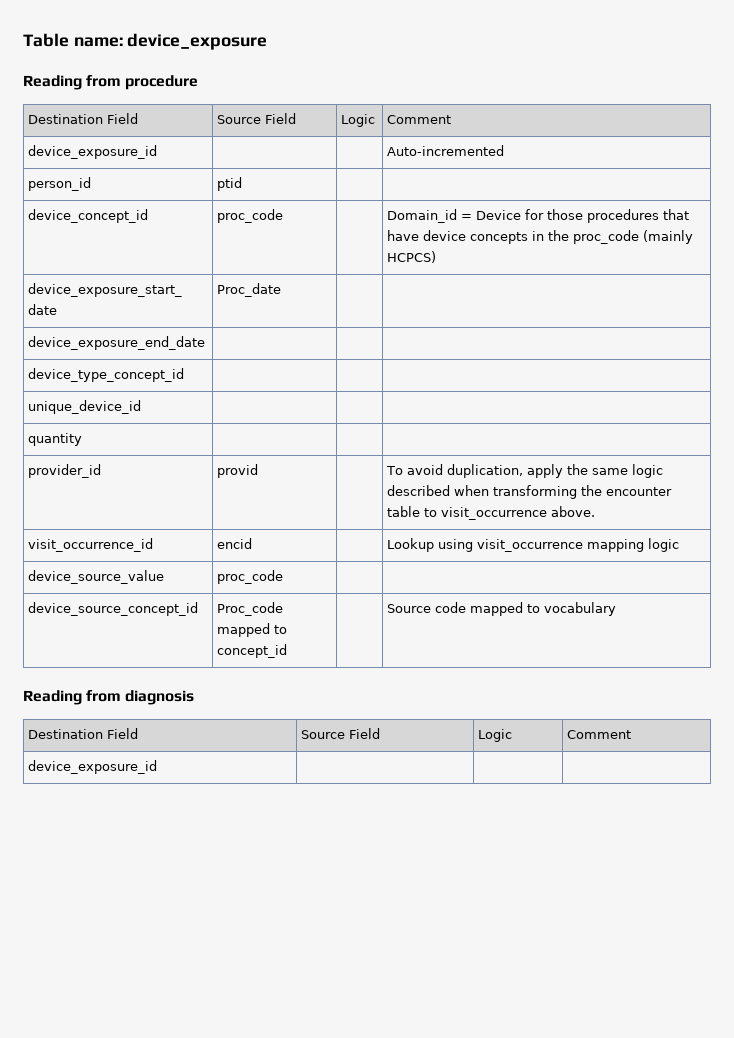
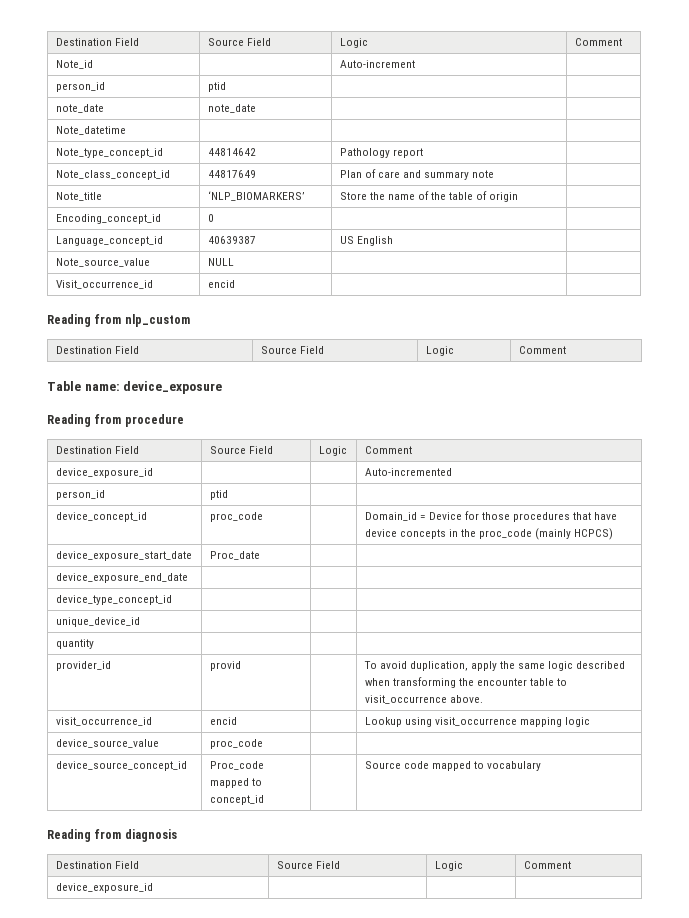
(23, 40) none -> [55,38,139,46] [207,38,271,46] [339,38,368,48] [574,38,622,46] [55,60,93,69] [339,60,415,68] [55,82,105,92] [207,82,226,92] [55,104,104,113] [207,104,256,113] [55,126,126,135] [55,148,163,158] [207,148,256,156] [339,148,423,158] [55,170,170,180] [207,170,256,178] [339,169,495,180] [55,192,102,201] [207,191,305,201] [339,191,519,202] [55,214,161,224] [207,214,214,222] [55,236,163,246] [207,236,256,244] [339,236,393,246] [55,258,150,267] [207,258,234,266] [55,280,153,289] [207,280,235,288] [47,314,190,327] [55,346,139,354] [260,346,324,354] [425,346,454,356] [518,346,566,354] Destination Field | Source Field | Logic | Comment // Note_id | | Auto-increment | // person_id | ptid | | // note_date | note_date | | // Note_datetime | | | // Note_type_concept_id | 44814642 | Pathology report | // Note_class_concept_id | 44817649 | Plan of care and summary note | // Note_title | ‘NLP_BIOMARKERS’ | Store the name of the table of origin | // Encoding_concept_id | 0 | | // Language_concept_id | 40639387 | US English | // Note_source_value | NULL | | // Visit_occurrence_id | encid | | // Reading from nlp_custom // Destination Field | Source Field | Logic | Comment //

